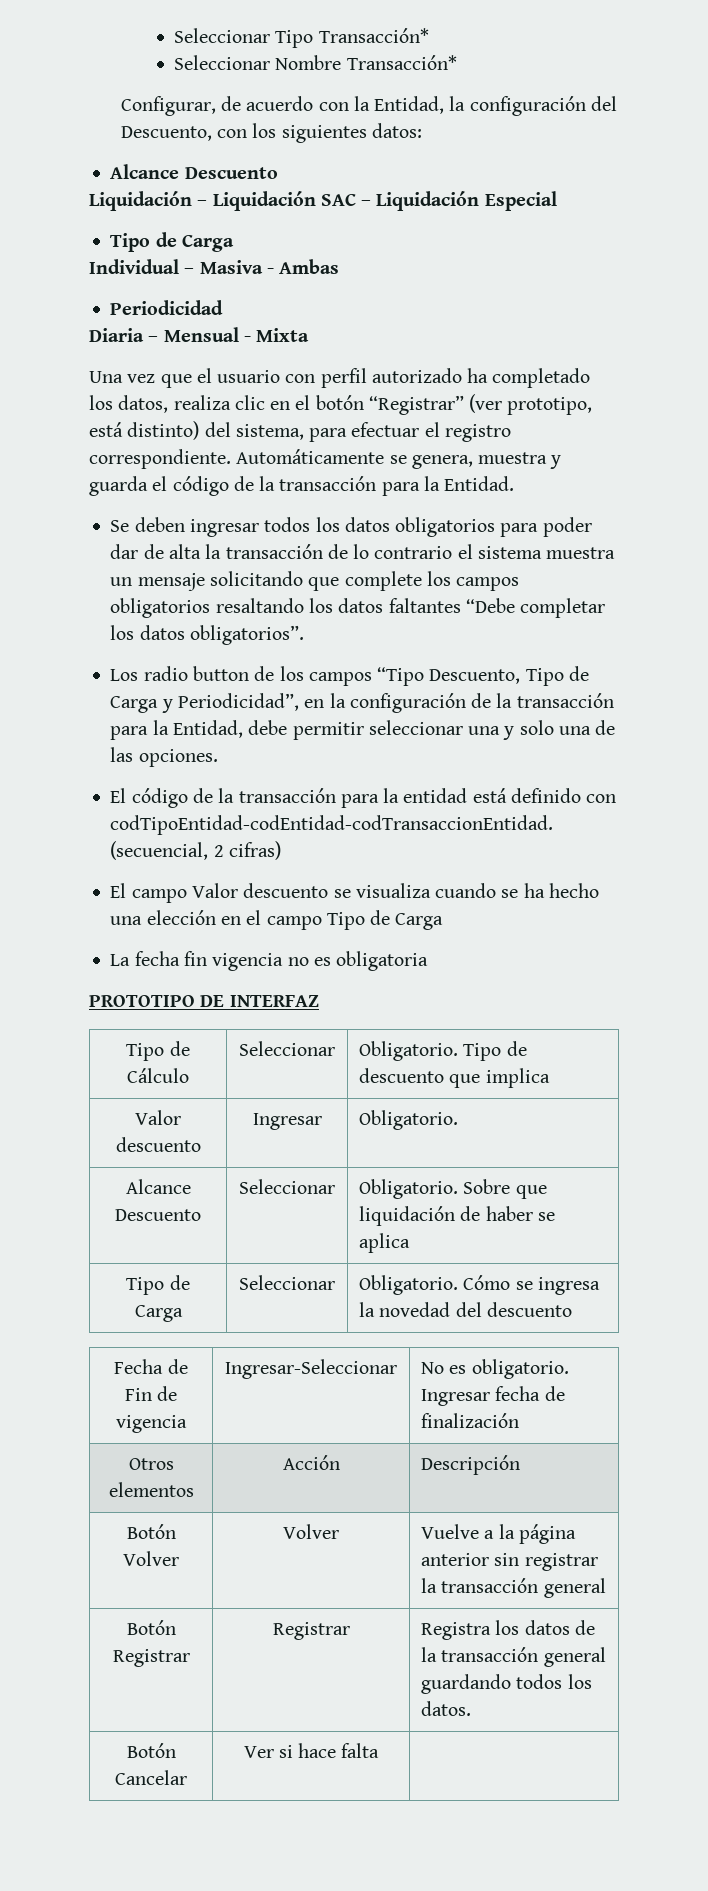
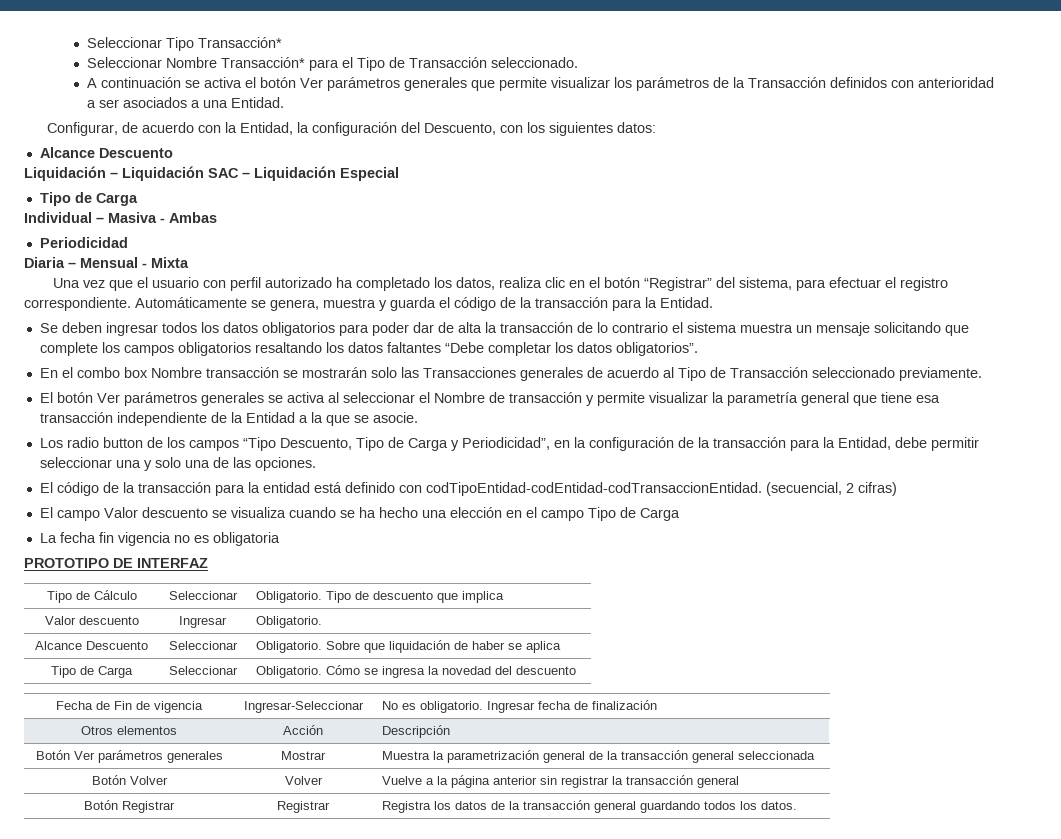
(457, 62) none -> [308,57,578,71] [86,77,994,91] [86,97,284,108] para el Tipo de Transacción seleccionado. // A continuación se activa el botón Ver parámetros generales que permite visualizar los parámetros de la Transacción definidos con anterioridad a ser asociados a una Entidad.
[469,394,593,415] [89,421,200,440] (ver prototipo, está distinto) -> (712, 284) none
(304, 635) none -> [39,367,982,381] [39,392,940,406] [39,412,418,426] // En el combo box Nombre transacción se mostrarán solo las Transacciones generales de acuerdo al Tipo de Transacción seleccionado previamente. // El botón Ver parámetros generales se activa al seleccionar el Nombre de transacción y permite visualizar la parametría general que tiene esa transacción independiente de la Entidad a la que se asocie.
(521, 1465) none -> [35,750,223,763] [281,751,326,760] [381,750,815,763] // Botón Ver parámetros generales | Mostrar | Muestra la parametrización general de la transacción general seleccionada
[126,1743,176,1758] [115,1770,187,1785] [243,1743,380,1758] // Botón Cancelar | Ver si hace falta | -> (797, 805) none

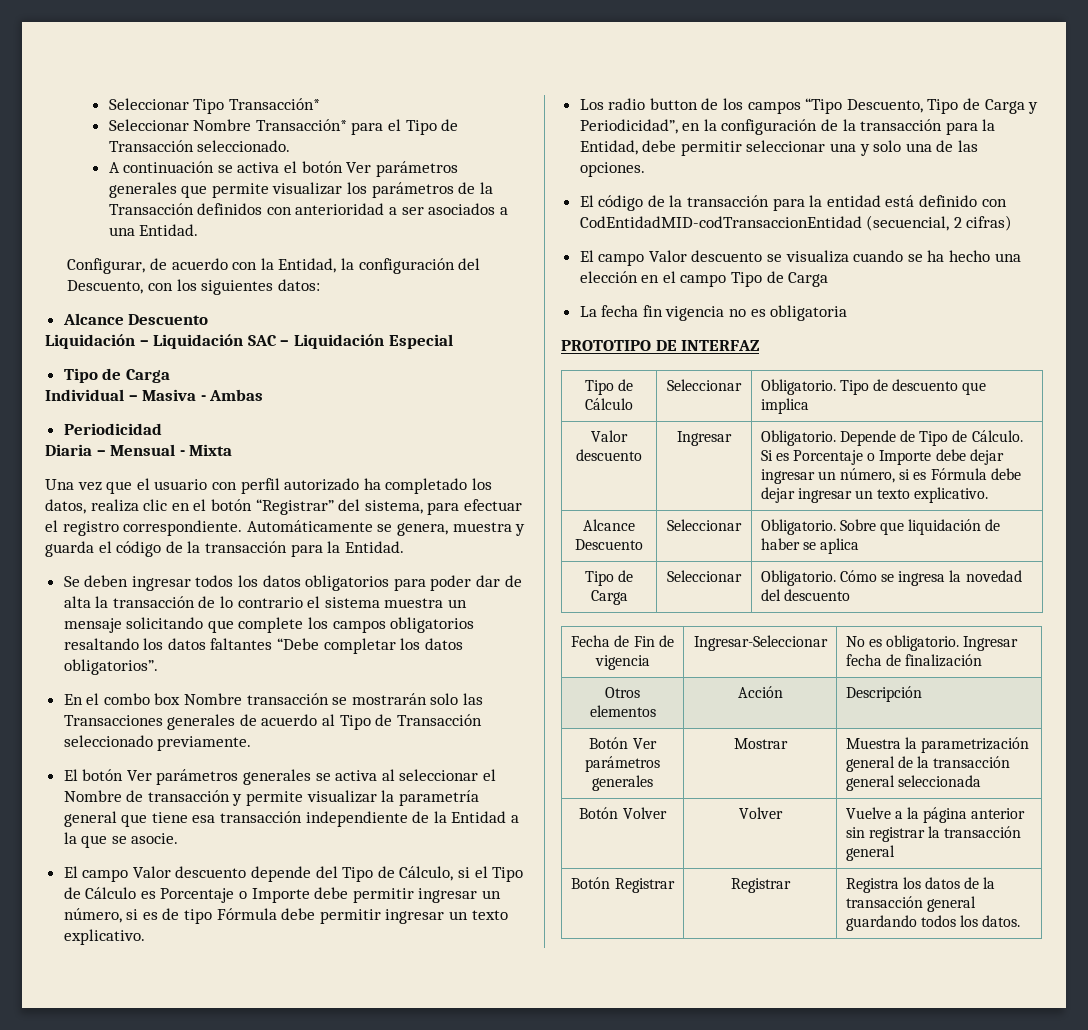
(418, 417) none -> [63,866,524,882] [63,887,502,903] [63,908,508,924] [63,929,145,945] // El campo Valor descuento depende del Tipo de Cálculo, si el Tipo de Cálculo es Porcentaje o Importe debe permitir ingresar un número, si es de tipo Fórmula debe permitir ingresar un texto explicativo.
[425,482,762,496] codTipoEntidad-codEntidad-codTransaccionEntidad. -> [579,216,862,228] CodEntidadMID-codTransaccionEntidad
(322, 622) none -> [839,430,1023,446] [760,449,1004,465] [760,468,1021,484] [760,487,989,503] Depende de Tipo de Cálculo. Si es Porcentaje o Importe debe dejar ingresar un número, si es Fórmula debe dejar ingresar un texto explicativo.

